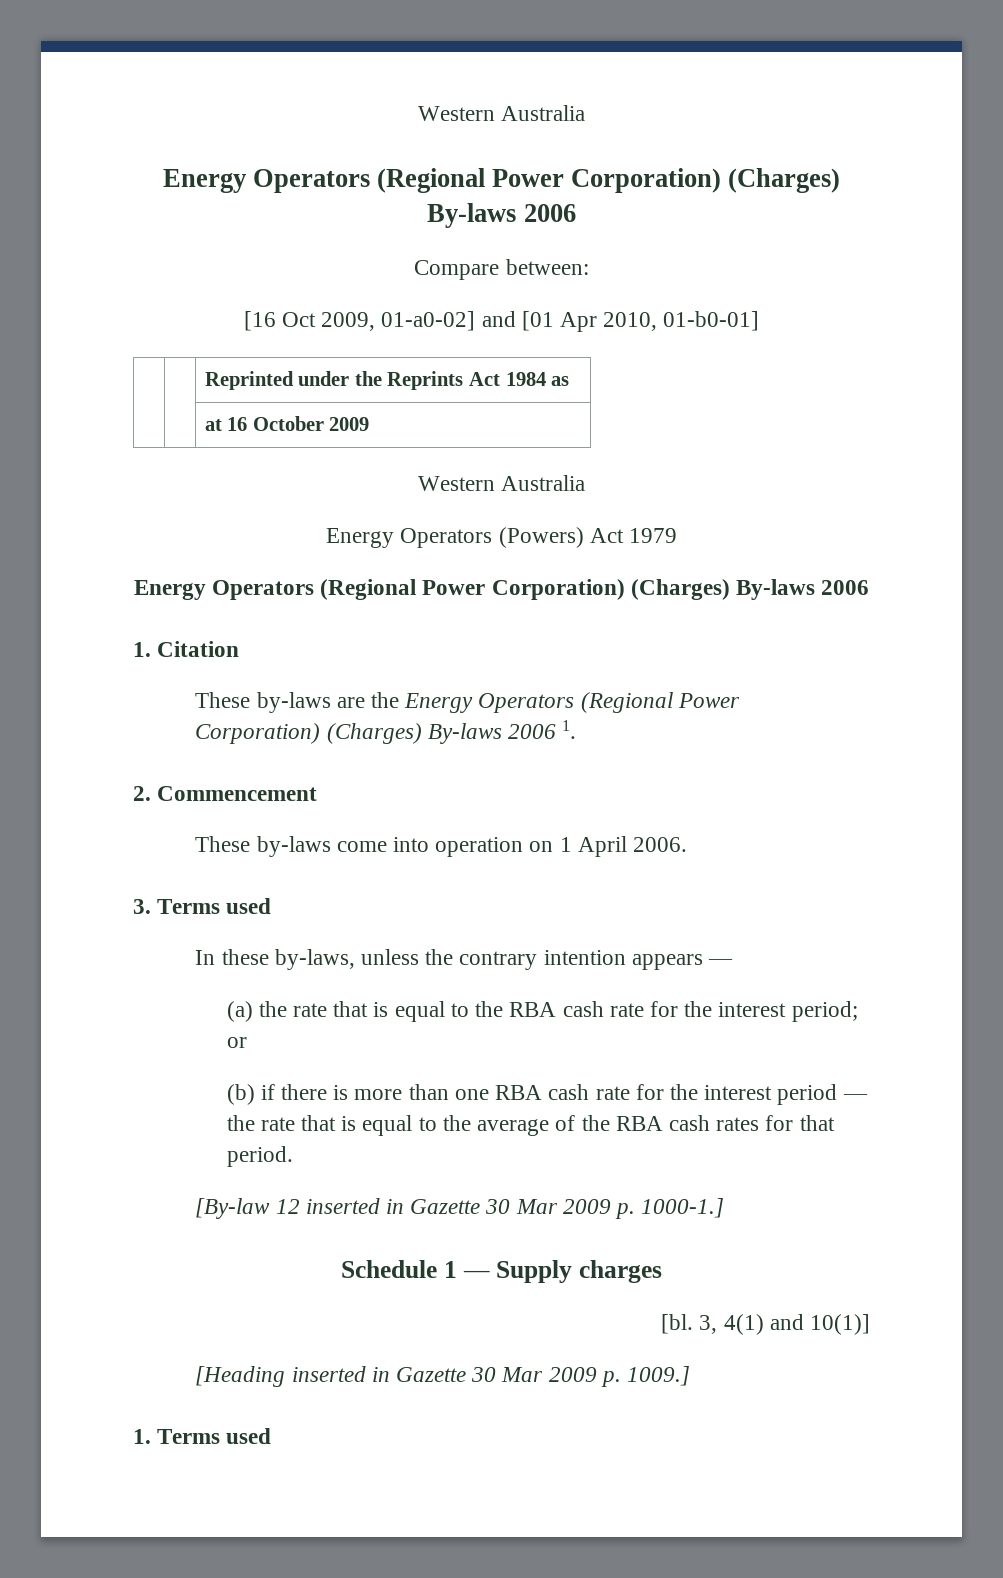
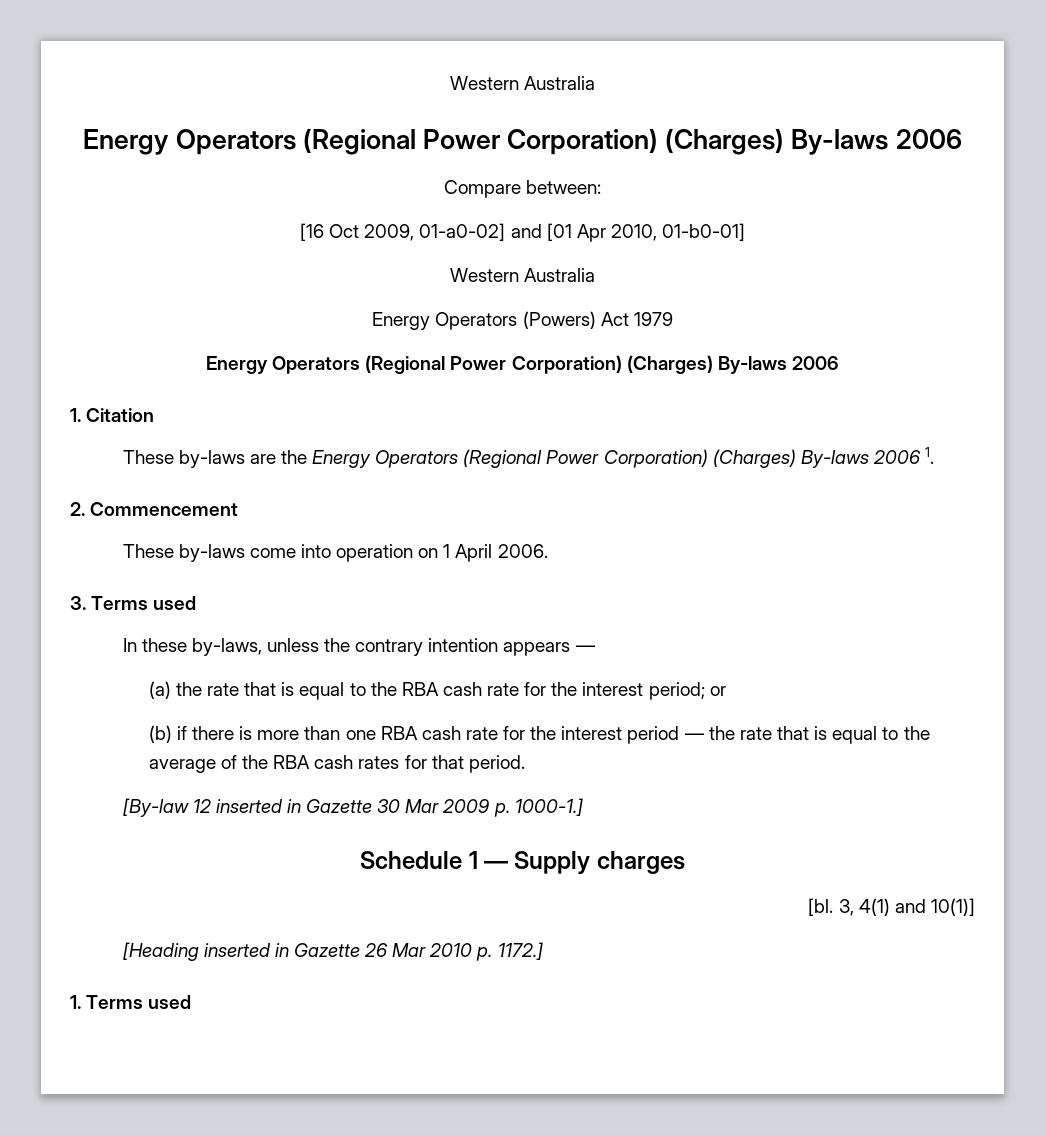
[204,371,570,390] [204,416,370,431] // | | Reprinted under the Reprints Act 1984 as // | | at 16 October 2009 -> (746, 232) none
[471,1366,691,1387] 30 Mar 2009 p. 1009.] -> [364,942,543,961] 26 Mar 2010 p. 1172.]

